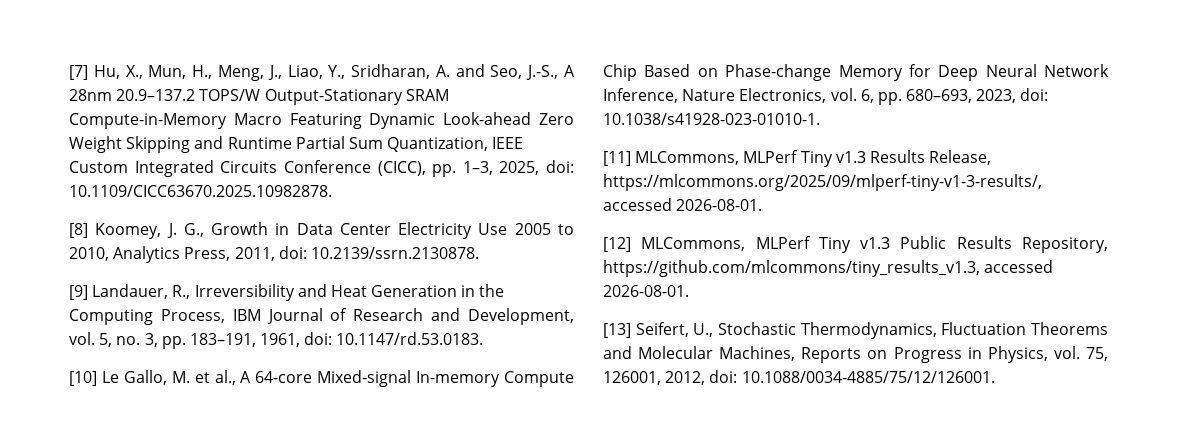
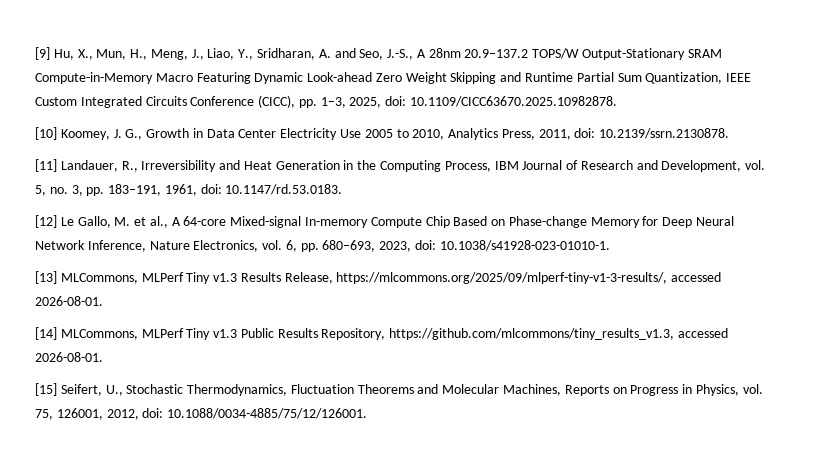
[69,65,88,80] [7] -> [35,47,50,60] [9]
[69,223,88,238] [8] -> [35,127,57,140] [10]
[69,285,88,300] [9] -> [35,159,57,172] [11]
[69,371,97,386] [10] -> [35,215,57,228] [12]
[603,151,631,166] [11] -> [35,271,57,284] [13]
[603,237,631,252] [12] -> [35,327,57,340] [14]
[603,323,631,338] [13] -> [35,383,57,396] [15]

